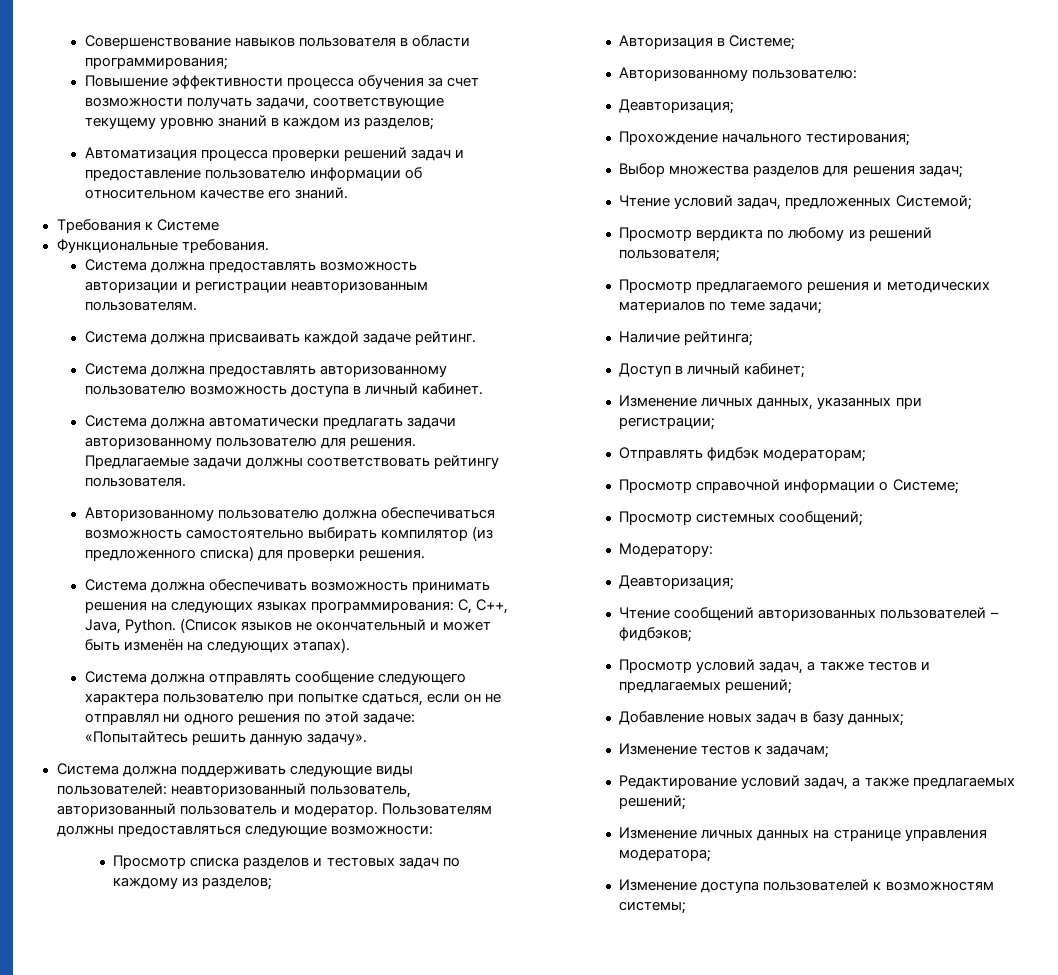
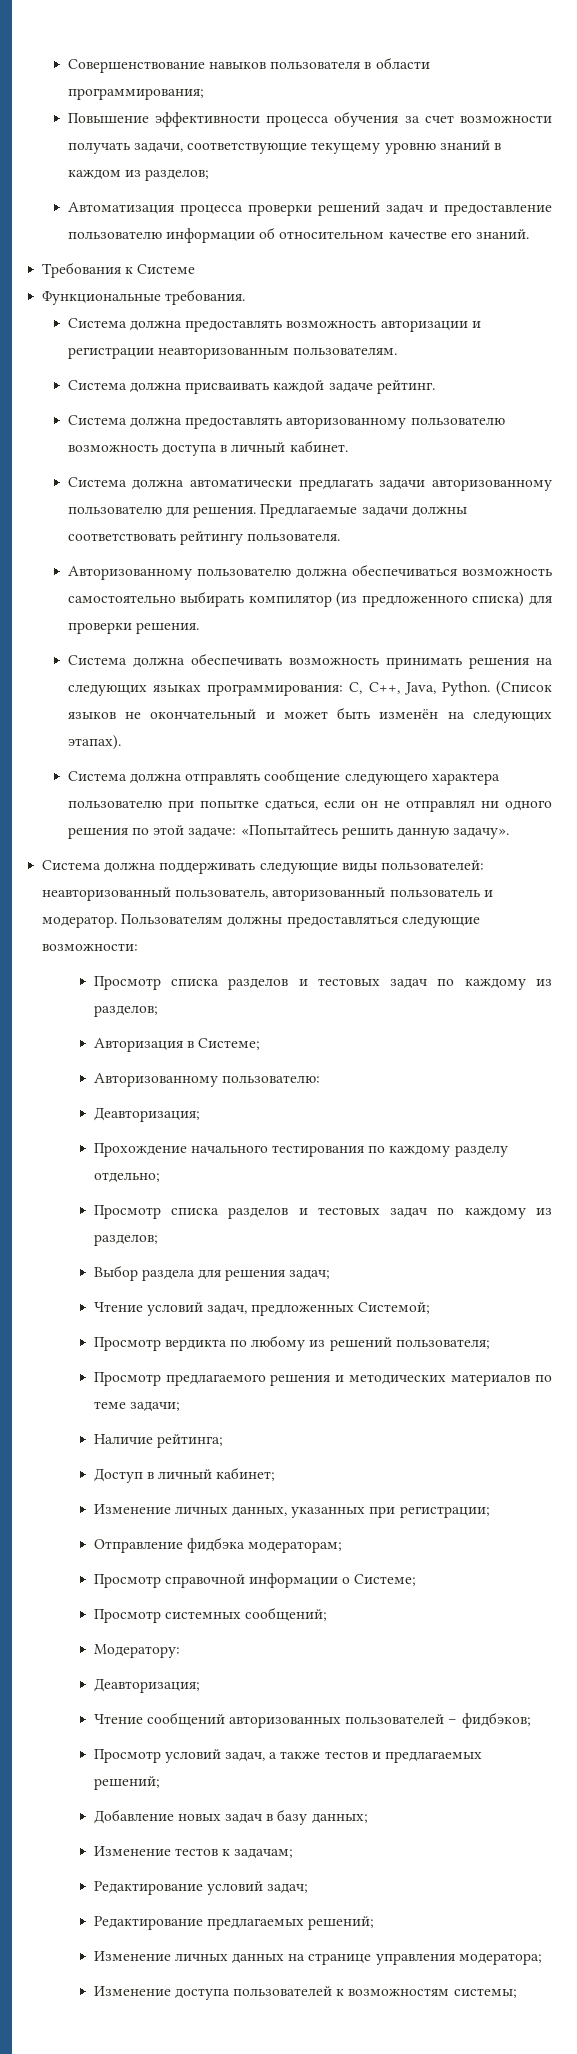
[806,133,911,146] тестирования; -> [271,1145,508,1157] [93,1172,160,1183] [93,1205,552,1219] [93,1234,158,1246] тестирования по каждому разделу отдельно; // Просмотр списка разделов и тестовых задач по каждому из разделов;
[669,165,820,177] множества разделов -> [141,1269,195,1281] раздела
[619,447,760,461] Отправлять фидбэк -> [93,1537,245,1553] Отправление фидбэка
[804,777,909,790] задач, а также -> [266,1884,308,1894] [93,1916,203,1930] задач; // Редактирование

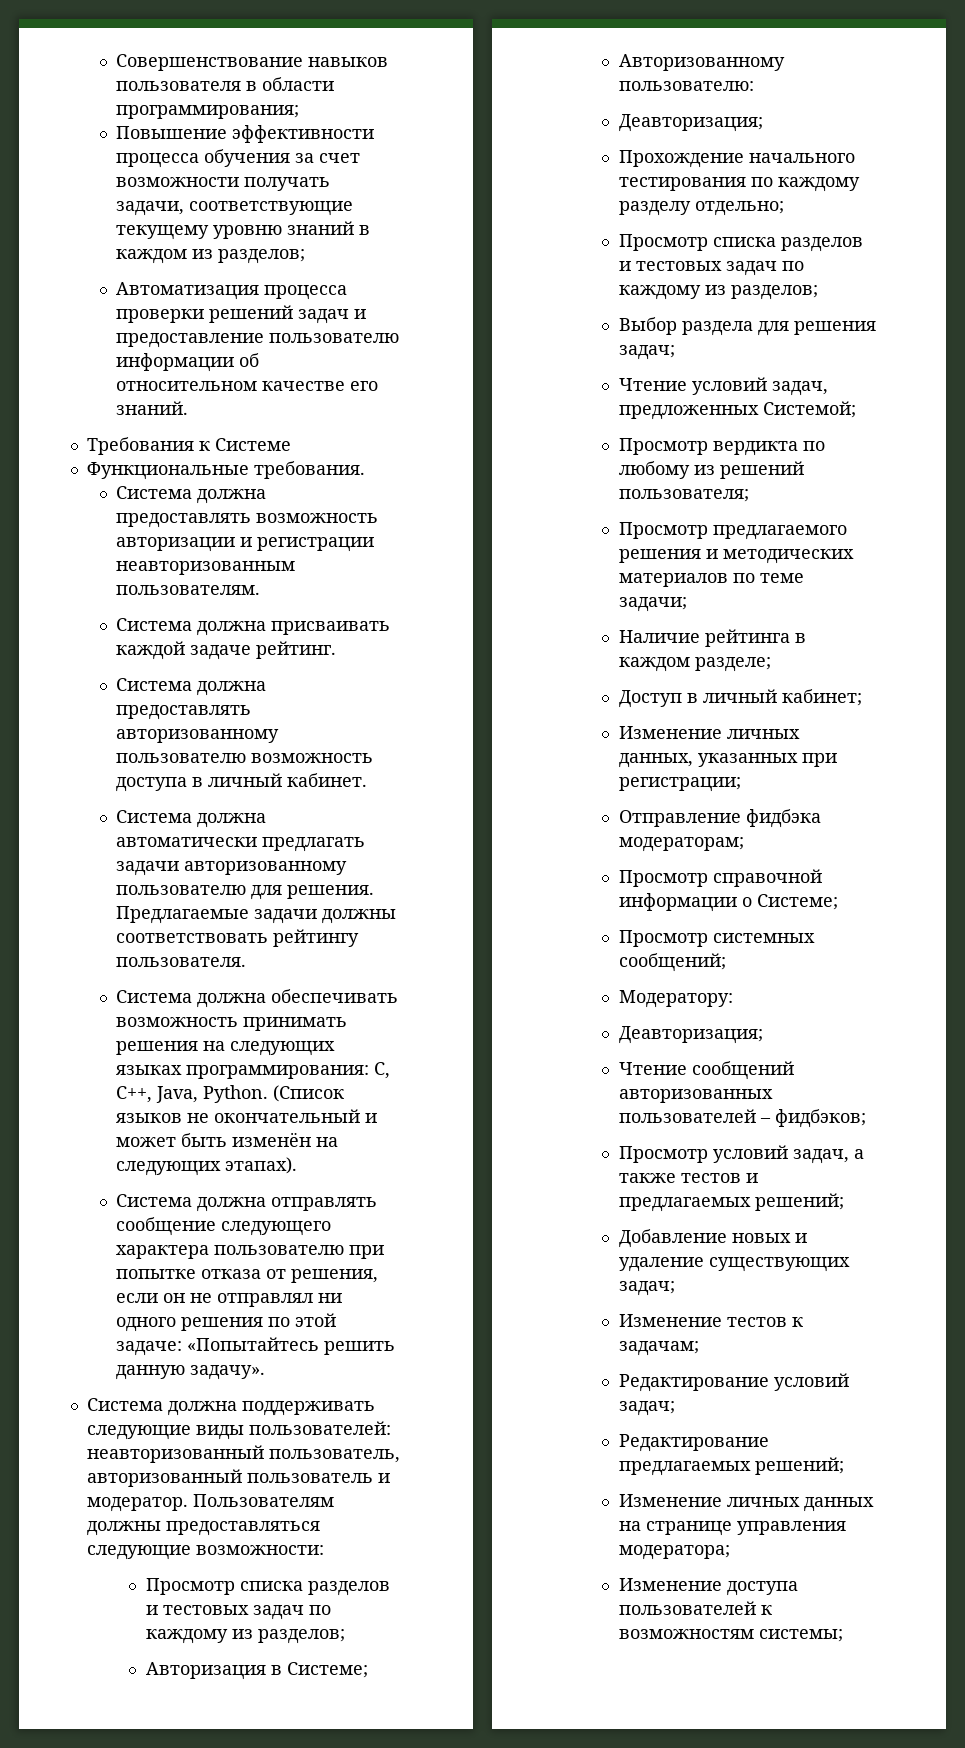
[67,564,552,580] [67,591,552,607] [67,622,200,634] // Авторизованному пользователю должна обеспечиваться возможность самостоятельно выбирать компилятор (из предложенного списка) для проверки решения. -> (247, 962) none
[264,800,318,811] сдаться, -> [201,1269,379,1283] отказа от решения,
[156,1434,223,1448] рейтинга; -> [704,629,806,647] [618,657,771,672] рейтинга в каждом разделе;
[224,1809,368,1825] задач в базу данных; -> [794,1233,807,1243] [618,1257,850,1272] [618,1281,675,1296] и удаление существующих задач;

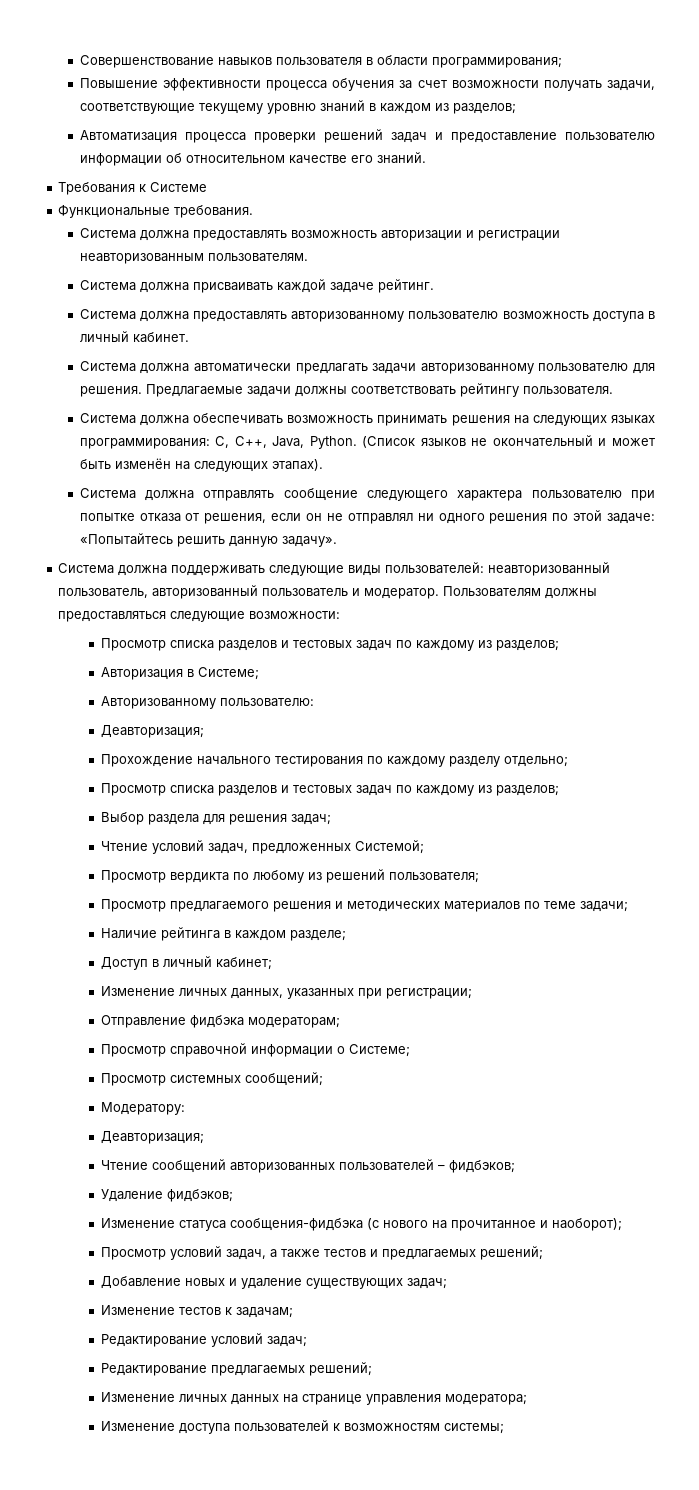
(866, 1118) none -> [101,1189,234,1202] [101,1218,623,1231] // Удаление фидбэков; // Изменение статуса сообщения-фидбэка (с нового на прочитанное и наоборот);

